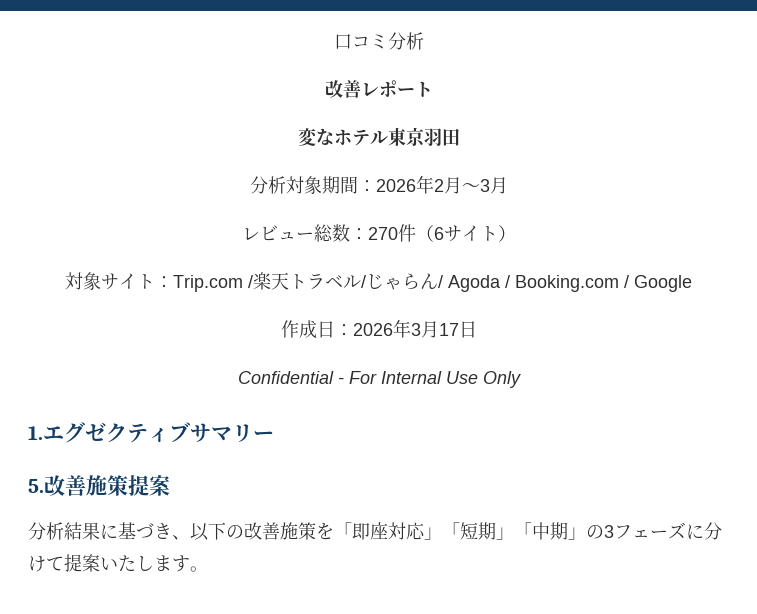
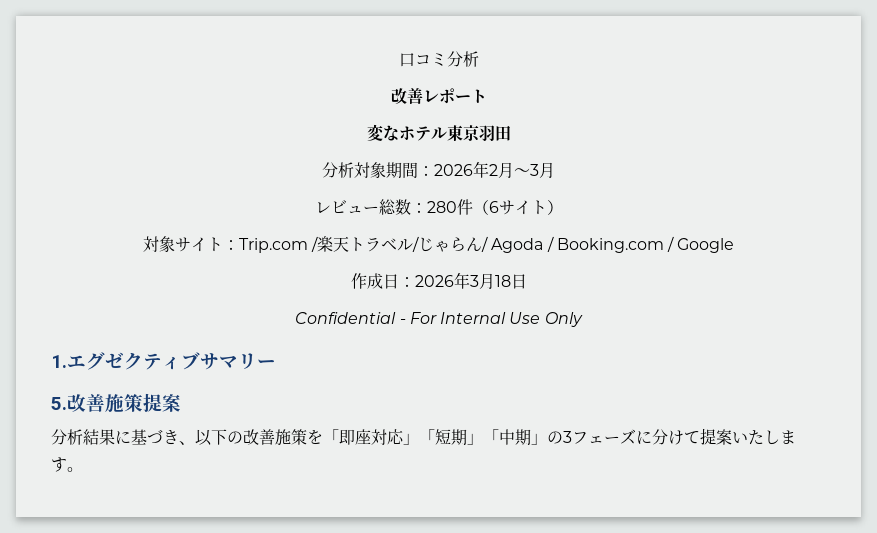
[367,227,398,240] 270 -> [426,201,457,213] 280
[438,323,459,336] 17 -> [494,275,511,287] 18

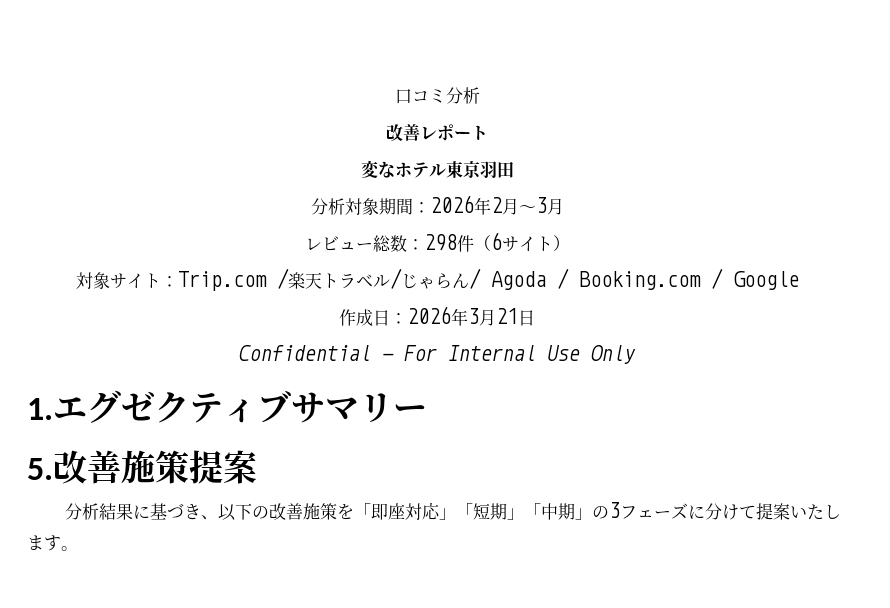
[426,201,457,213] 280 -> [423,234,457,251] 298
[494,275,511,287] 18 -> [496,308,518,324] 21

